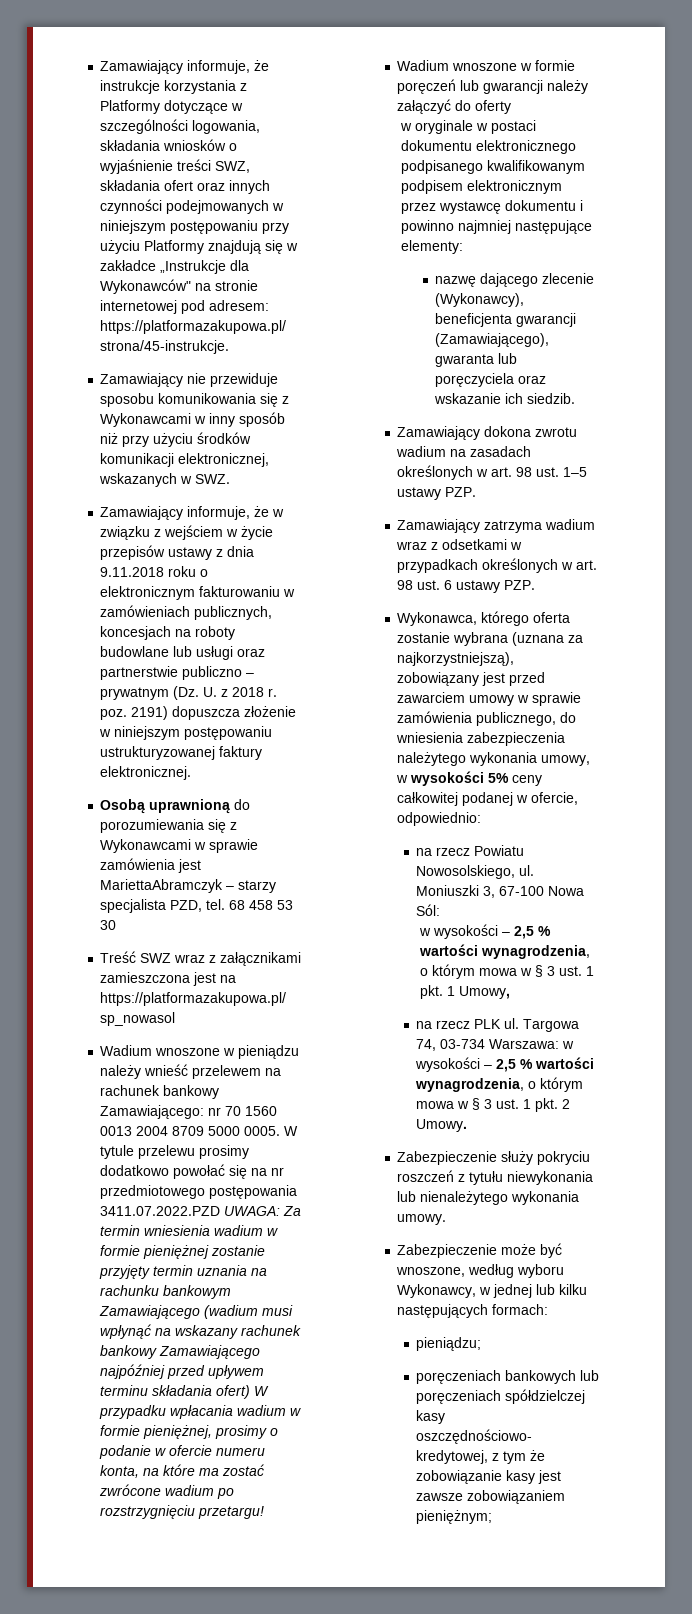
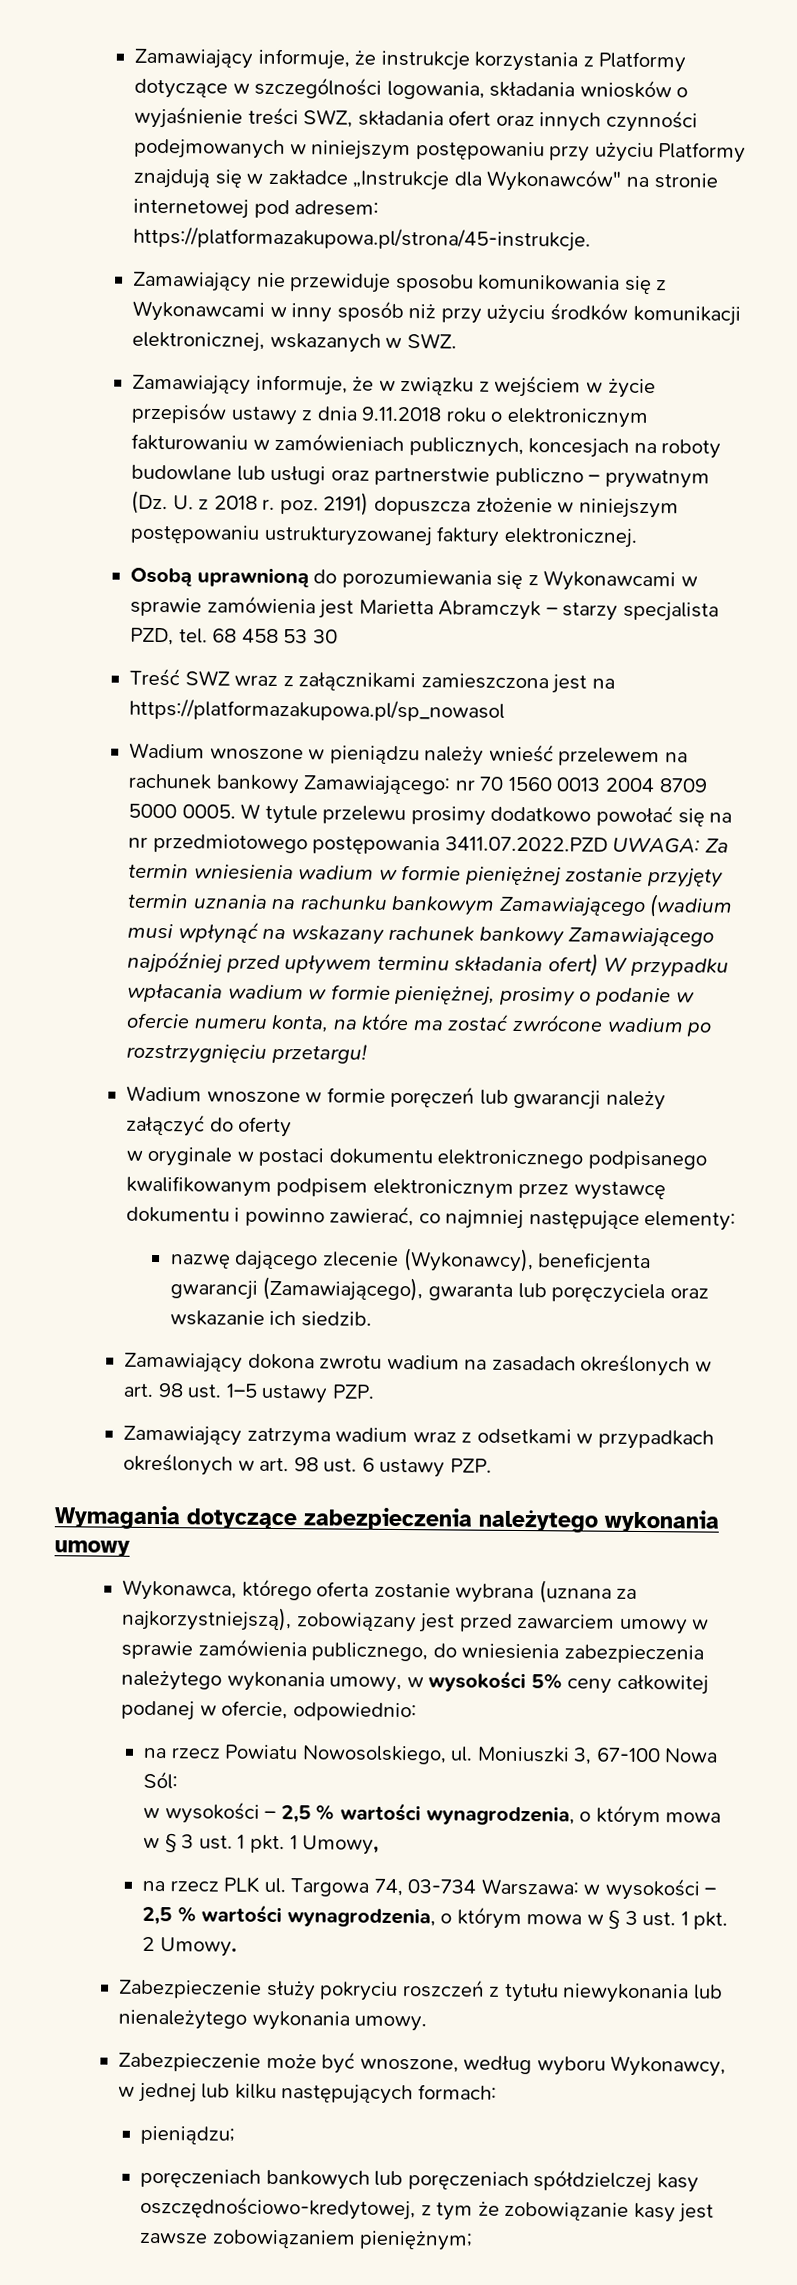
[100,879,224,893] MariettaAbramczyk -> [358,599,542,621] Marietta Abramczyk
(455, 227) none -> [329,1205,441,1227] zawierać, co
(536, 585) none -> [54,1505,719,1533] [54,1540,130,1557] // Wymagania dotyczące zabezpieczenia należytego wykonania umowy

